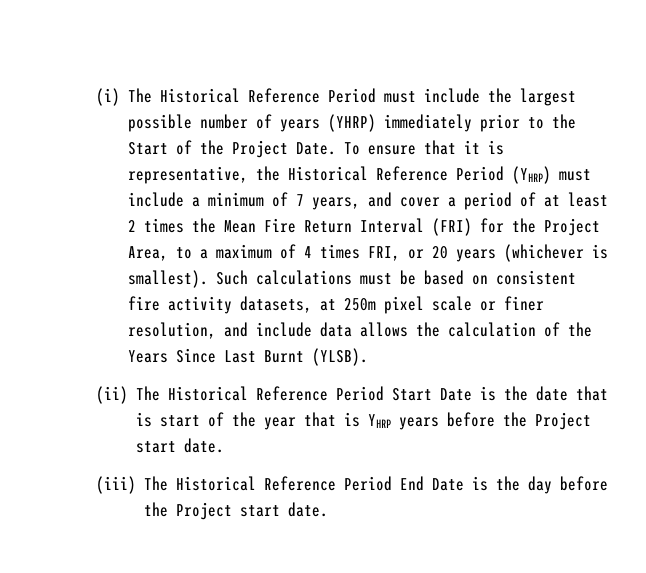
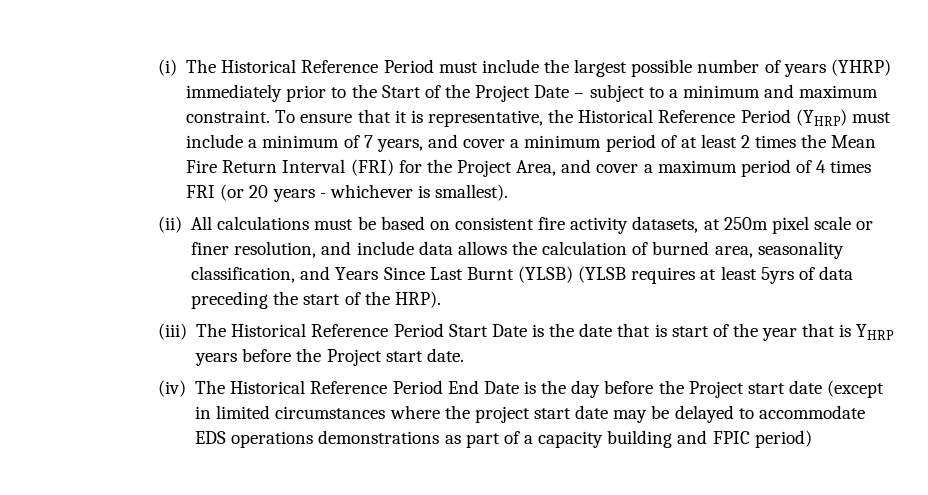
[296,142,337,155] Date. -> [534,84,879,102] [186,110,271,123] Date – subject to a minimum and maximum constraint.
(457, 202) none -> [524,135,602,148] minimum
[176,247,193,259] to -> [561,159,639,173] and cover
(273, 251) none -> [740,159,791,177] period
[368,244,585,262] FRI, or 20 years (whichever -> [186,184,413,202] FRI (or 20 years - whichever
[216,270,249,285] Such -> [157,216,213,233] // (ii) All
[568,322,593,337] [128,348,369,366] [95,386,128,404] the Years Since Last Burnt (YLSB). // (ii) -> [652,241,844,259] [191,266,853,284] [191,291,441,309] [157,323,187,340] burned area, seasonality classification, and Years Since Last Burnt (YLSB) (YLSB requires at least 5yrs of data preceding the start of the HRP). // (iii)
[95,476,136,494] (iii) -> [157,380,186,397] (iv)
[288,502,329,517] date. -> [788,380,885,398] [195,405,865,423] [195,430,812,448] date (except in limited circumstances where the project start date may be delayed to accommodate EDS operations demonstrations as part of a capacity building and FPIC period)

